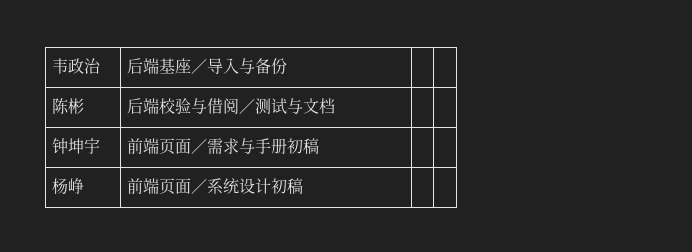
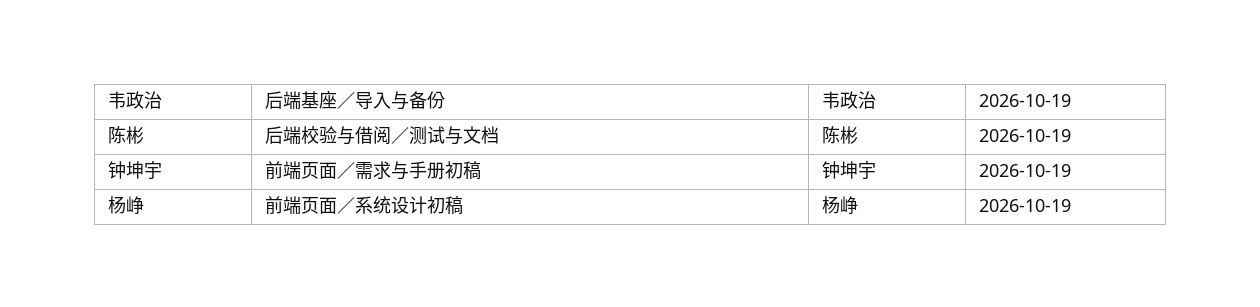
(288, 66) | -> [822,91,877,109] [979,94,1072,107] 韦政治 | 2026-10-19
(336, 106) | -> [822,126,859,144] [979,129,1072,142] 陈彬 | 2026-10-19
(320, 146) | -> [822,161,877,179] [979,164,1072,177] 钟坤宇 | 2026-10-19
(304, 186) | -> [822,196,859,214] [979,199,1072,212] 杨峥 | 2026-10-19

